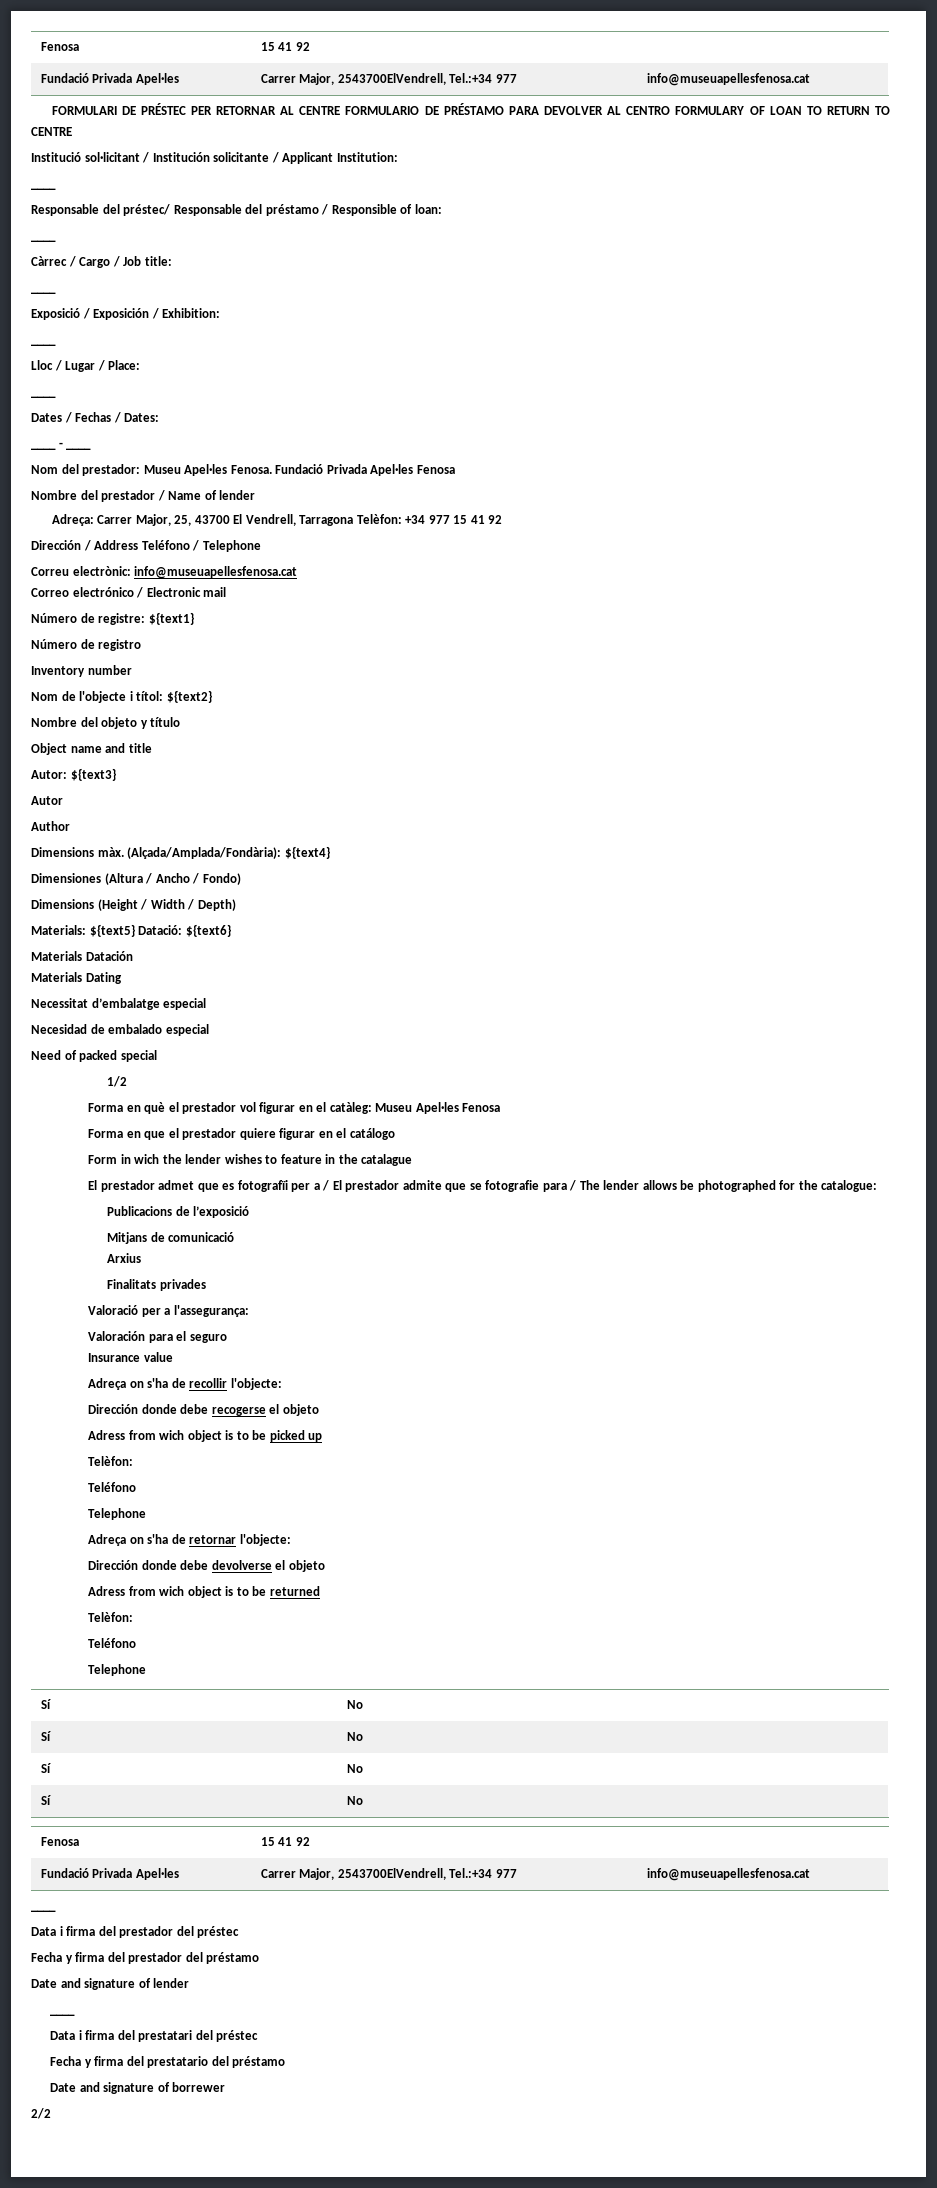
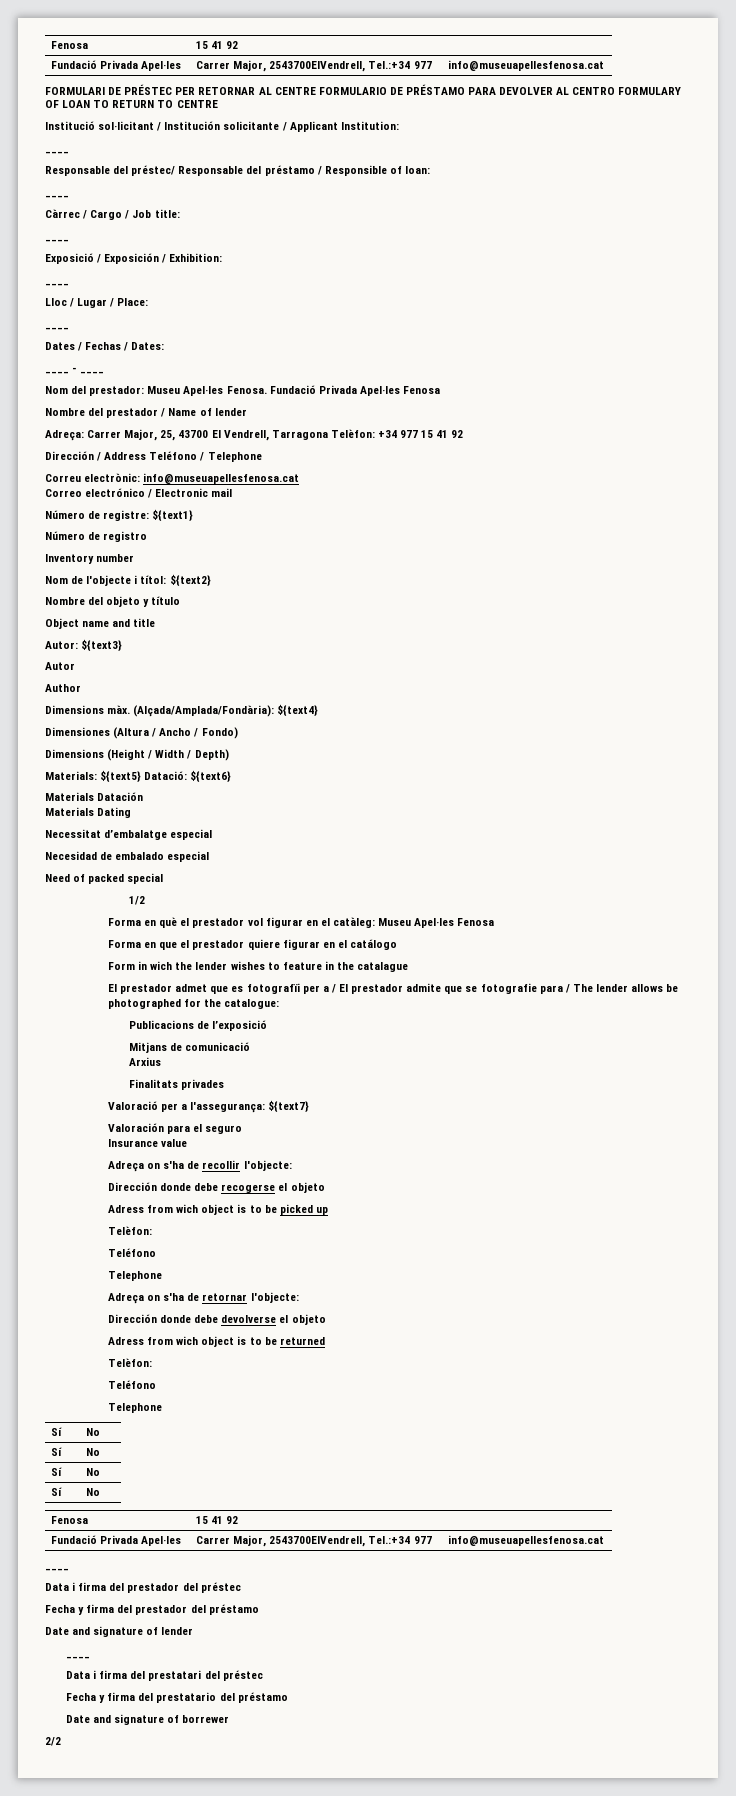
(249, 1311) none -> [268,1100,310,1112] ${text7}

